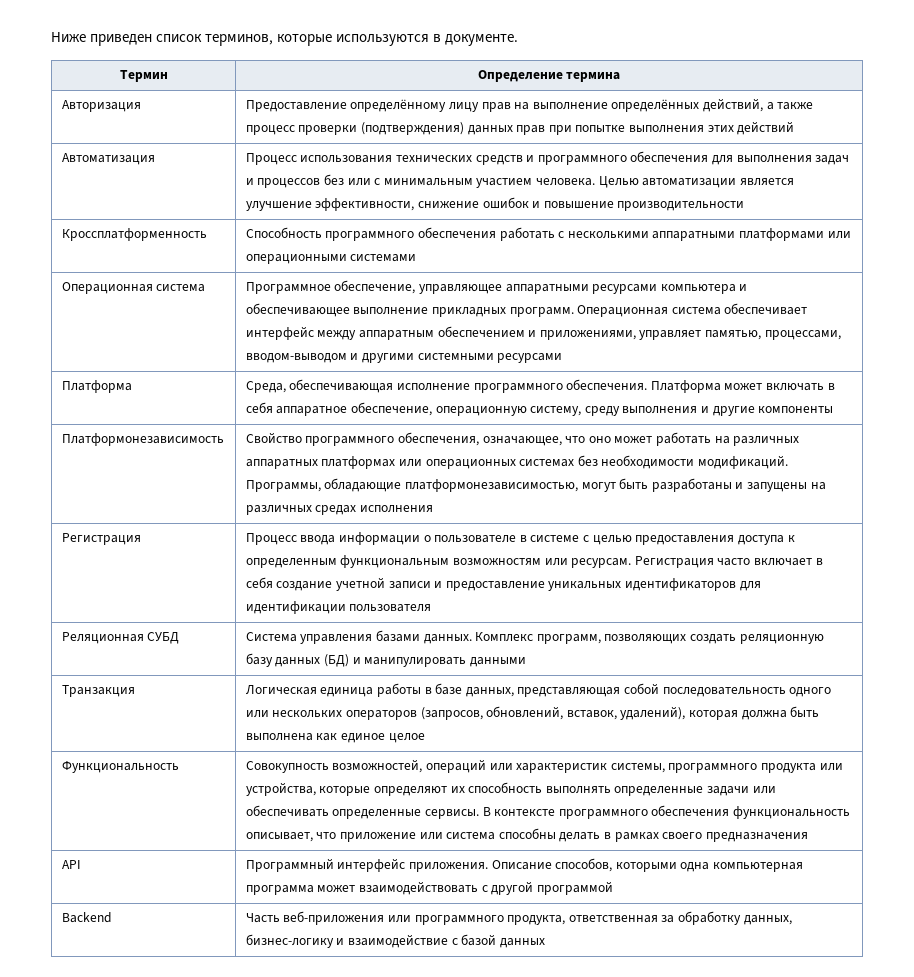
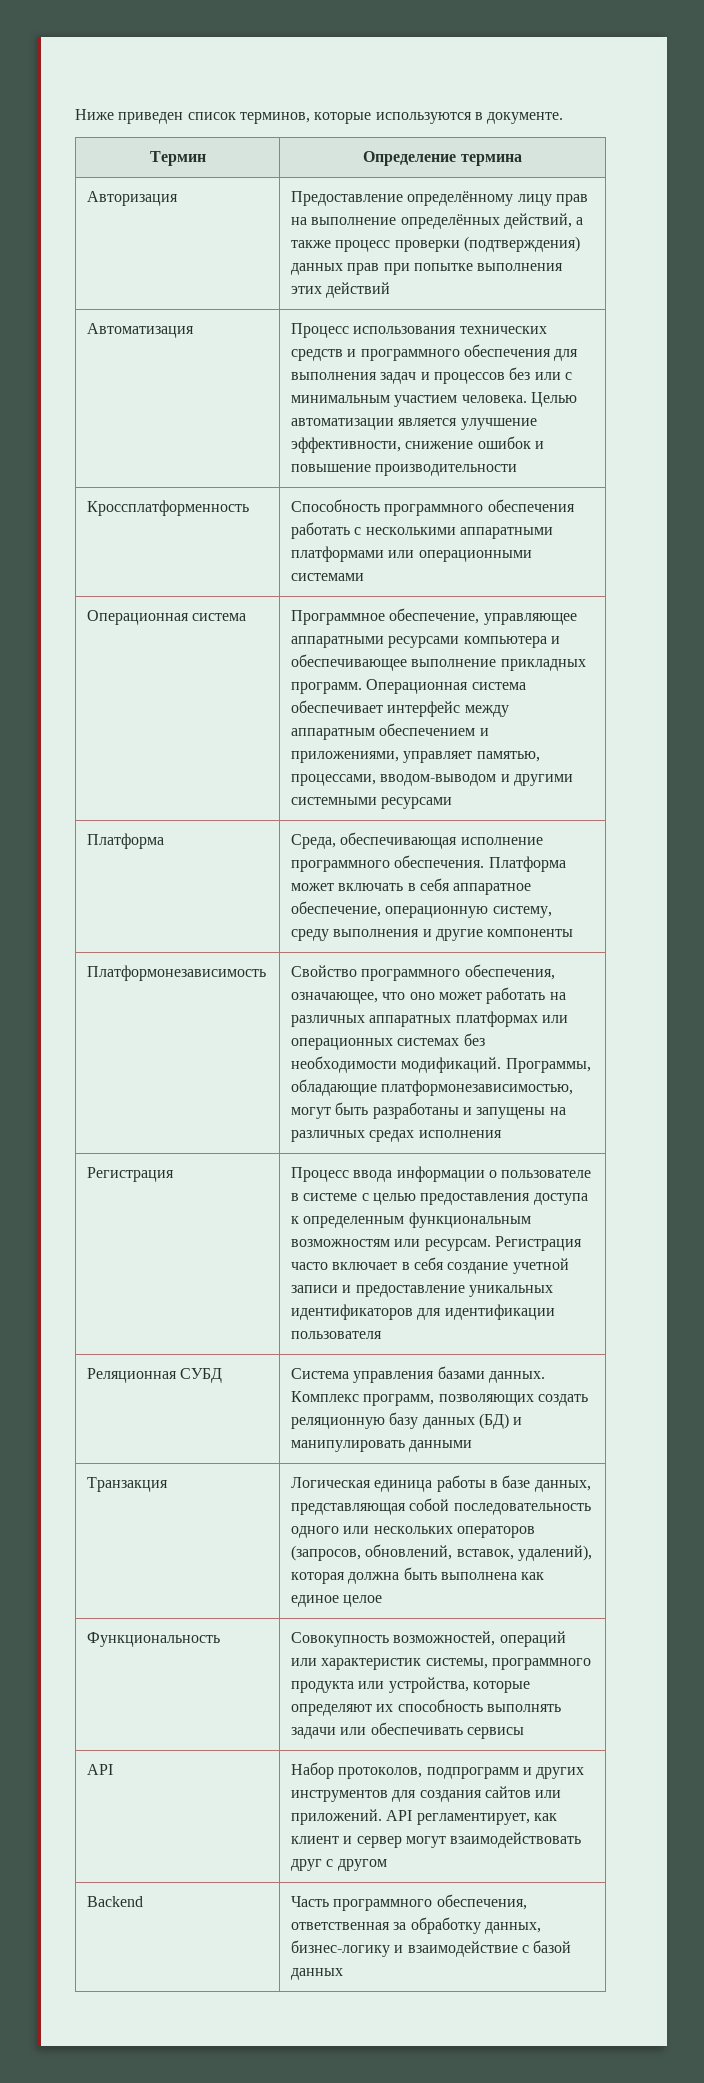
[614,786,704,796] определенные -> (562, 1708) none
[332,805,851,819] [245,828,809,842] [61,860,81,869] [245,858,804,872] [245,881,613,895] [61,912,112,923] [245,911,566,925] определенные сервисы. В контексте программного обеспечения функциональность описывает, что приложение или система способны делать в рамках своего предназначения // API | Программный интерфейс приложения. Описание способов, которыми одна компьютерная программа может взаимодействовать с другой программой // Backend | Часть веб-приложения или программного продукта, -> [467,1727,525,1739] [87,1764,114,1775] [291,1762,585,1779] [291,1786,562,1802] [291,1809,558,1825] [291,1832,582,1848] [291,1859,387,1871] [87,1896,144,1907] [291,1894,527,1911] сервисы // API | Набор протоколов, подпрограмм и других инструментов для создания сайтов или приложений. API регламентирует, как клиент и сервер могут взаимодействовать друг с другом // Backend | Часть программного обеспечения,

